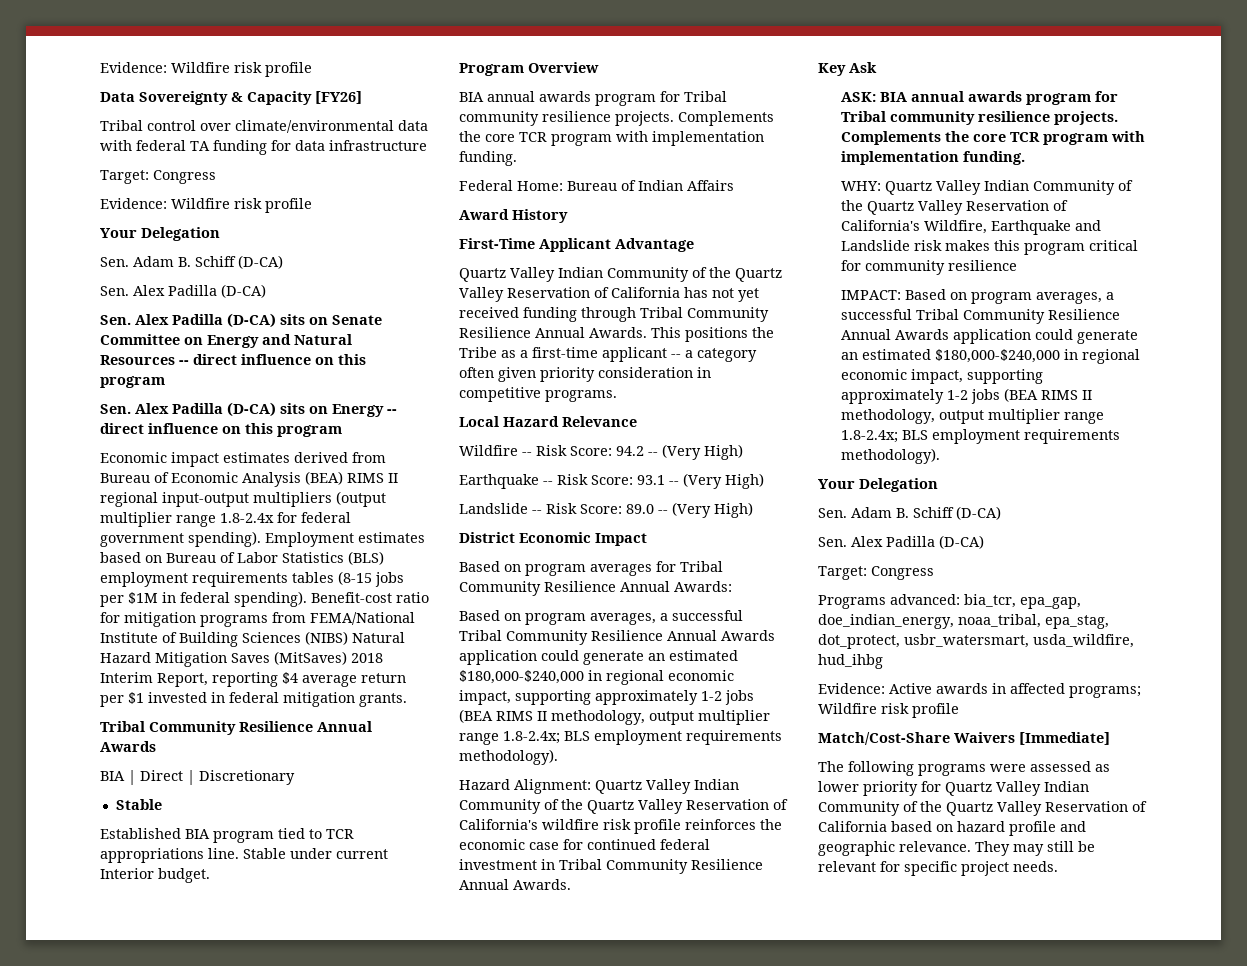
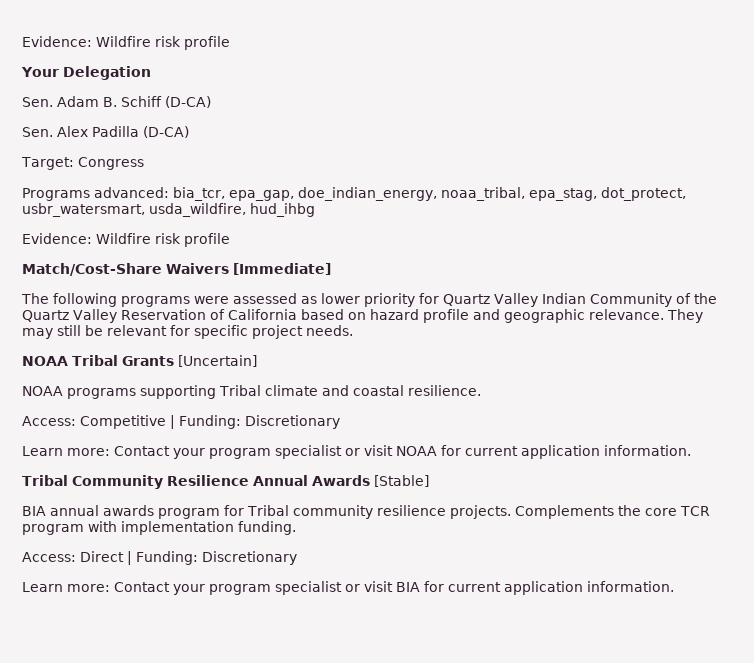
[100,62,312,77] [100,91,362,105] [100,120,428,133] [100,140,427,155] [100,170,216,184] [100,198,312,213] [100,227,220,241] [100,255,283,269] [100,284,266,298] [100,313,382,328] [100,334,352,348] [100,354,366,365] [100,376,165,388] [100,402,397,417] [100,423,342,437] [100,452,386,467] [100,471,398,487] [100,491,386,507] [100,512,351,527] [100,531,425,547] [100,551,384,565] [100,571,404,587] [100,591,429,607] [100,612,415,627] [100,631,405,647] [100,651,383,667] [100,672,406,687] [100,692,407,707] [100,721,372,735] [100,741,156,752] [100,770,295,785] [115,799,162,810] [100,828,354,843] [100,848,388,863] [100,868,210,883] [459,62,599,76] [459,91,727,106] [459,111,774,126] [459,131,764,146] [459,151,517,166] [459,180,734,191] [459,209,568,223] [459,238,694,252] [459,267,782,282] [459,287,759,302] [459,307,769,322] [459,327,774,342] [459,347,757,362] [459,367,711,382] [459,387,617,402] [459,416,637,427] [459,444,743,460] [459,473,764,489] [459,502,753,518] [459,532,647,546] [459,561,723,576] [459,581,732,596] [459,610,743,625] [459,630,775,645] [459,650,738,665] [459,670,734,685] [459,690,754,705] [459,709,770,725] [459,730,782,745] [459,749,558,765] [459,779,739,794] [459,799,788,814] [459,819,782,834] [459,839,710,850] [459,859,763,874] [459,879,571,890] [818,62,877,76] [840,91,1118,105] [840,111,1118,125] [840,131,1145,145] [840,151,1025,165] [840,180,1133,195] [840,200,1068,215] [840,220,1101,235] [840,240,1138,255] [840,260,1017,275] [840,289,1114,304] [840,309,1120,324] [840,329,1138,344] [840,349,1140,364] [840,369,1043,384] [840,388,1092,404] [840,409,1104,424] [840,429,1120,444] [840,448,940,464] Evidence: Wildfire risk profile // Data Sovereignty & Capacity [FY26] // Tribal control over climate/environmental data with federal TA funding for data infrastructure // Target: Congress // Evidence: Wildfire risk profile // Your Delegation // Sen. Adam B. Schiff (D-CA) // Sen. Alex Padilla (D-CA) // Sen. Alex Padilla (D-CA) sits on Senate Committee on Energy and Natural Resources -- direct influence on this program // Sen. Alex Padilla (D-CA) sits on Energy -- direct influence on this program // Economic impact estimates derived from Bureau of Economic Analysis (BEA) RIMS II regional input-output multipliers (output multiplier range 1.8-2.4x for federal government spending). Employment estimates based on Bureau of Labor Statistics (BLS) employment requirements tables (8-15 jobs per $1M in federal spending). Benefit-cost ratio for mitigation programs from FEMA/National Institute of Building Sciences (NIBS) Natural Hazard Mitigation Saves (MitSaves) 2018 Interim Report, reporting $4 average return per $1 invested in federal mitigation grants. // Tribal Community Resilience Annual Awards // BIA | Direct | Discretionary // Stable // Established BIA program tied to TCR appropriations line. Stable under current Interior budget. // Program Overview // BIA annual awards program for Tribal community resilience projects. Complements the core TCR program with implementation funding. // Federal Home: Bureau of Indian Affairs // Award History // First-Time Applicant Advantage // Quartz Valley Indian Community of the Quartz Valley Reservation of California has not yet received funding through Tribal Community Resilience Annual Awards. This positions the Tribe as a first-time applicant -- a category often given priority consideration in competitive programs. // Local Hazard Relevance // Wildfire -- Risk Score: 94.2 -- (Very High) // Earthquake -- Risk Score: 93.1 -- (Very High) // Landslide -- Risk Score: 89.0 -- (Very High) // District Economic Impact // Based on program averages for Tribal Community Resilience Annual Awards: // Based on program averages, a successful Tribal Community Resilience Annual Awards application could generate an estimated $180,000-$240,000 in regional economic impact, supporting approximately 1-2 jobs (BEA RIMS II methodology, output multiplier range 1.8-2.4x; BLS employment requirements methodology). // Hazard Alignment: Quartz Valley Indian Community of the Quartz Valley Reservation of California's wildfire risk profile reinforces the economic case for continued federal investment in Tribal Community Resilience Annual Awards. // Key Ask // ASK: BIA annual awards program for Tribal community resilience projects. Complements the core TCR program with implementation funding. // WHY: Quartz Valley Indian Community of the Quartz Valley Reservation of California's Wildfire, Earthquake and Landslide risk makes this program critical for community resilience // IMPACT: Based on program averages, a successful Tribal Community Resilience Annual Awards application could generate an estimated $180,000-$240,000 in regional economic impact, supporting approximately 1-2 jobs (BEA RIMS II methodology, output multiplier range 1.8-2.4x; BLS employment requirements methodology). -> [22,36,230,50] Evidence: Wildfire risk profile
[889,683,1141,698] Active awards in affected programs; -> (92, 238) none
(1058, 866) none -> [22,355,257,367] [22,385,481,399] [22,415,340,429] [22,445,691,459] [22,475,429,489] [22,505,710,519] [22,521,296,535] [22,551,297,565] [22,581,674,595] // NOAA Tribal Grants [Uncertain] // NOAA programs supporting Tribal climate and coastal resilience. // Access: Competitive | Funding: Discretionary // Learn more: Contact your program specialist or visit NOAA for current application information. // Tribal Community Resilience Annual Awards [Stable] // BIA annual awards program for Tribal community resilience projects. Complements the core TCR program with implementation funding. // Access: Direct | Funding: Discretionary // Learn more: Contact your program specialist or visit BIA for current application information.

